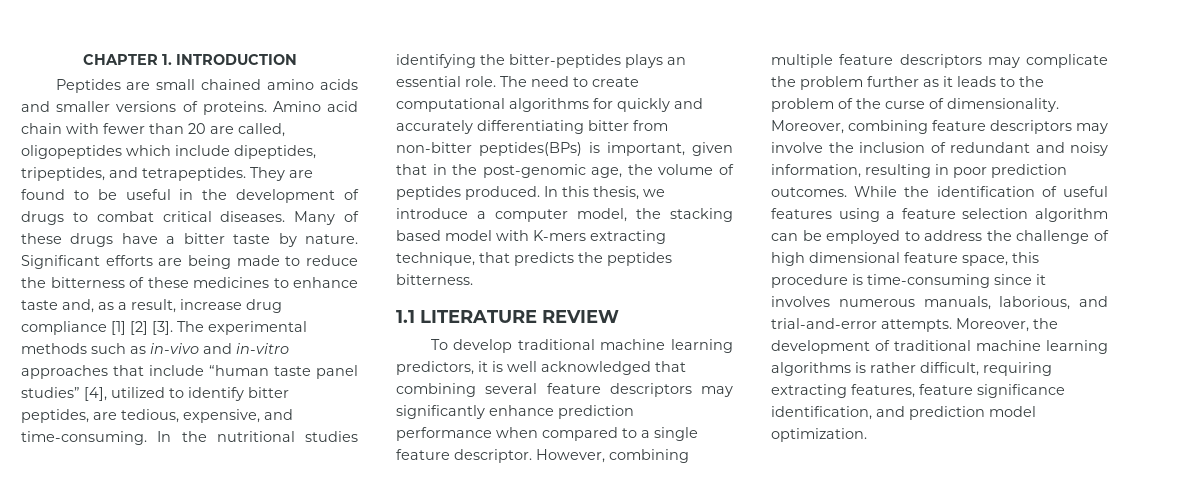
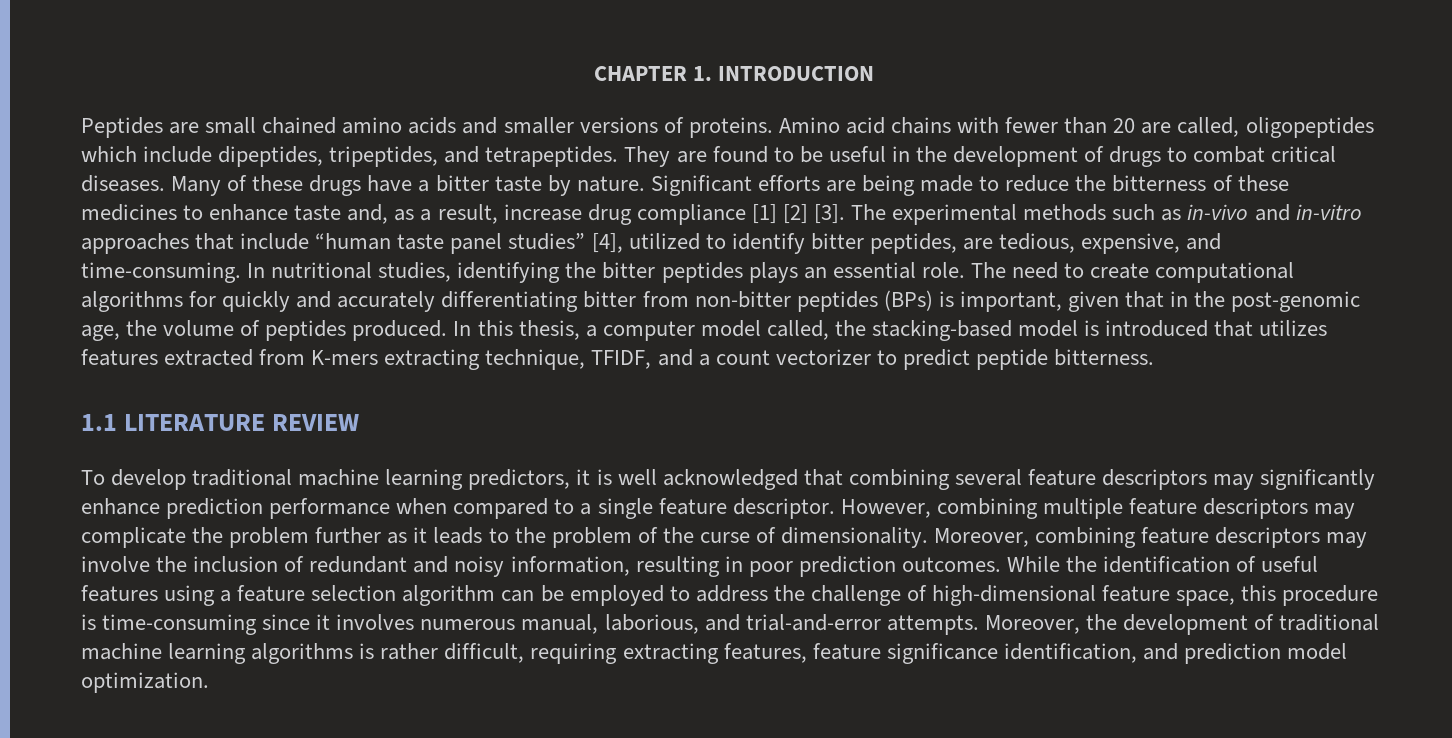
[21,123,62,134] chain -> [890,117,951,134] chains
[181,431,358,442] [396,54,621,68] the nutritional studies identifying the bitter-peptides -> [271,262,743,283] nutritional studies, identifying the bitter peptides
[479,142,582,156] peptides(BPs) -> [796,290,933,312] peptides (BPs)
[643,189,665,197] [396,208,733,222] [396,230,666,244] [396,252,672,266] we introduce a computer model, the stacking based model with K-mers extracting technique, that predicts the peptides -> [585,320,1328,341] [81,349,1048,370] a computer model called, the stacking-based model is introduced that utilizes features extracted from K-mers extracting technique, TFIDF, and a count vectorizer to predict peptide
[771,252,900,266] high dimensional -> [932,585,1097,606] high-dimensional
[923,296,991,310] manuals, -> [521,614,599,634] manual,

